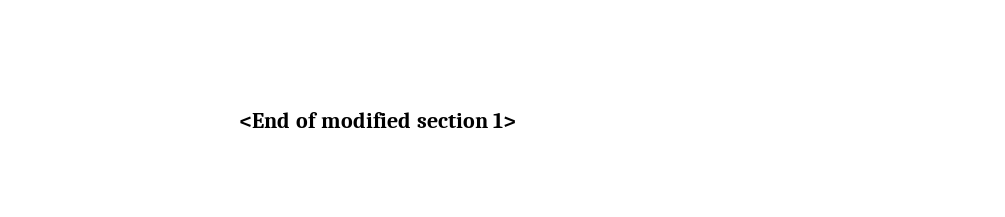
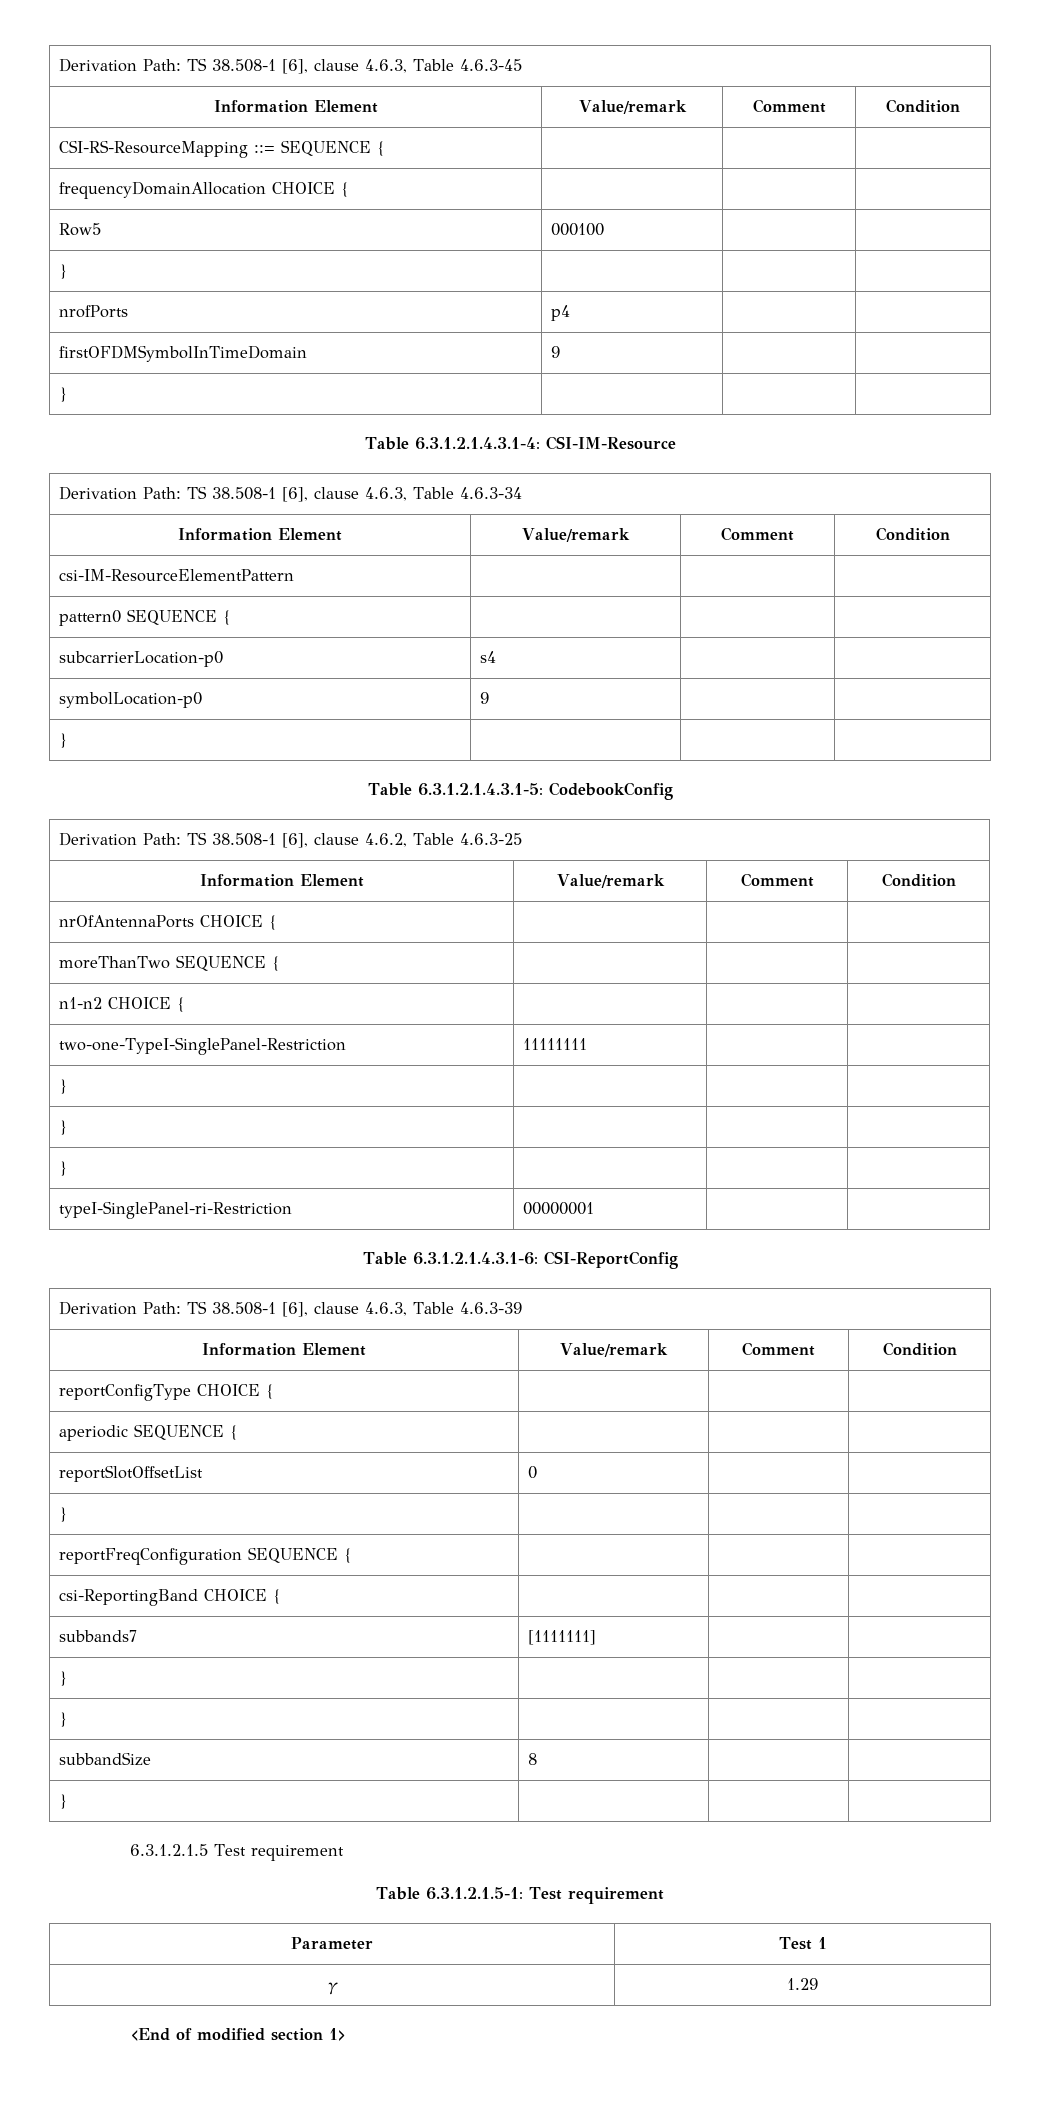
(238, 120) none -> [58,58,522,74] [213,100,378,113] [578,100,687,114] [752,99,826,113] [886,99,960,113] [58,140,385,158] [58,181,349,199] [58,223,101,236] [550,223,604,236] [58,264,67,279] [58,305,128,318] [550,305,570,321] [58,345,307,362] [550,346,560,358] [58,387,67,402] [364,436,676,450] [58,486,522,502] [178,528,342,541] [522,528,631,542] [721,527,794,541] [875,527,950,541] [58,569,294,582] [58,609,231,626] [58,651,223,667] [479,651,496,663] [58,692,202,708] [479,692,489,704] [58,733,67,748] [367,782,673,800] [58,832,522,848] [199,874,364,887] [556,874,665,888] [740,873,814,887] [881,873,956,887] [58,915,277,930] [58,955,280,971] [58,997,185,1012] [58,1037,346,1055] [522,1038,587,1050] [58,1079,67,1094] [58,1120,67,1135] [58,1161,67,1176] [58,1201,292,1219] [522,1202,594,1215] [362,1251,678,1269] [58,1301,522,1317] [202,1343,366,1356] [560,1343,669,1357] [742,1342,815,1356] [882,1342,957,1356] [58,1384,274,1401] [58,1424,238,1441] [58,1465,203,1482] [527,1466,537,1479] [58,1507,67,1522] [58,1547,352,1565] [58,1589,281,1606] [58,1630,137,1642] [527,1630,596,1645] [58,1671,67,1686] [58,1712,67,1727] [58,1752,151,1766] [527,1753,537,1765] [58,1794,67,1809] [129,1844,344,1861] [376,1887,664,1904] [291,1937,373,1950] [778,1937,827,1950] [327,1982,338,1995] [787,1978,818,1990] Derivation Path: TS 38.508-1 [6], clause 4.6.3, Table 4.6.3-45 // Information Element | Value/remark | Comment | Condition // CSI-RS-ResourceMapping ::= SEQUENCE { | | | // frequencyDomainAllocation CHOICE { | | | // Row5 | 000100 | | // } | | | // nrofPorts | p4 | | // firstOFDMSymbolInTimeDomain | 9 | | // } | | | // Table 6.3.1.2.1.4.3.1-4: CSI-IM-Resource // Derivation Path: TS 38.508-1 [6], clause 4.6.3, Table 4.6.3-34 // Information Element | Value/remark | Comment | Condition // csi-IM-ResourceElementPattern | | | // pattern0 SEQUENCE { | | | // subcarrierLocation-p0 | s4 | | // symbolLocation-p0 | 9 | | // } | | | // Table 6.3.1.2.1.4.3.1-5: CodebookConfig // Derivation Path: TS 38.508-1 [6], clause 4.6.2, Table 4.6.3-25 // Information Element | Value/remark | Comment | Condition // nrOfAntennaPorts CHOICE { | | | // moreThanTwo SEQUENCE { | | | // n1-n2 CHOICE { | | | // two-one-TypeI-SinglePanel-Restriction | 11111111 | | // } | | | // } | | | // } | | | // typeI-SinglePanel-ri-Restriction | 00000001 | | // Table 6.3.1.2.1.4.3.1-6: CSI-ReportConfig // Derivation Path: TS 38.508-1 [6], clause 4.6.3, Table 4.6.3-39 // Information Element | Value/remark | Comment | Condition // reportConfigType CHOICE { | | | // aperiodic SEQUENCE { | | | // reportSlotOffsetList | 0 | | // } | | | // reportFreqConfiguration SEQUENCE { | | | // csi-ReportingBand CHOICE { | | | // subbands7 | [1111111] | | // } | | | // } | | | // subbandSize | 8 | | // } | | | // 6.3.1.2.1.5 Test requirement // Table 6.3.1.2.1.5-1: Test requirement // Parameter | Test 1 // γ | 1.29 //

